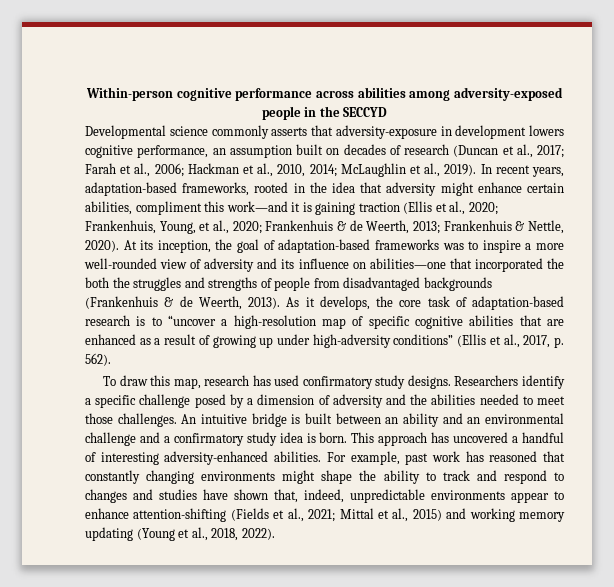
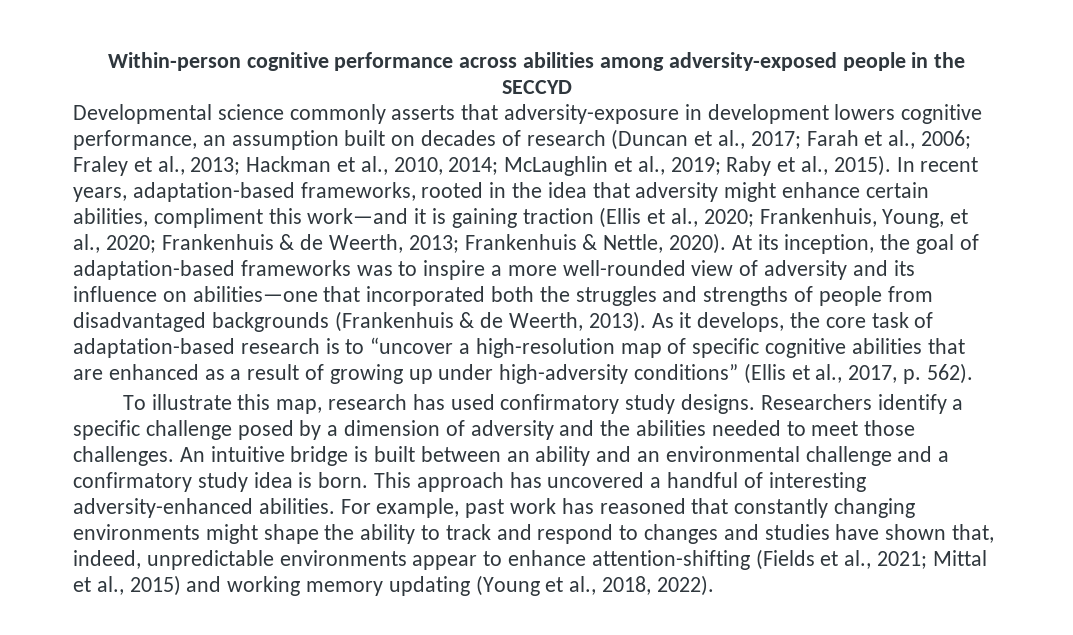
(184, 170) none -> [73,156,241,176] Fraley et al., 2013;
[444,164,477,176] 2019). -> [670,155,891,176] 2019; Raby et al., 2015).
[546,258,564,269] the -> (486, 296) none
[119,375,148,386] draw -> [151,394,232,410] illustrate

